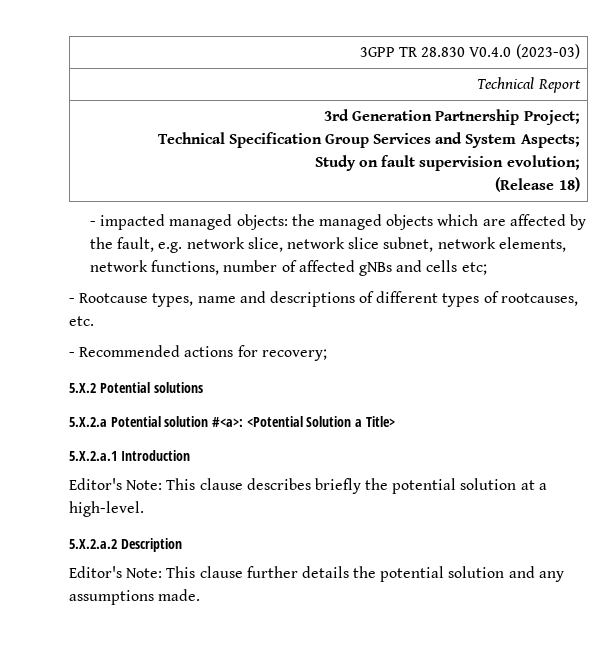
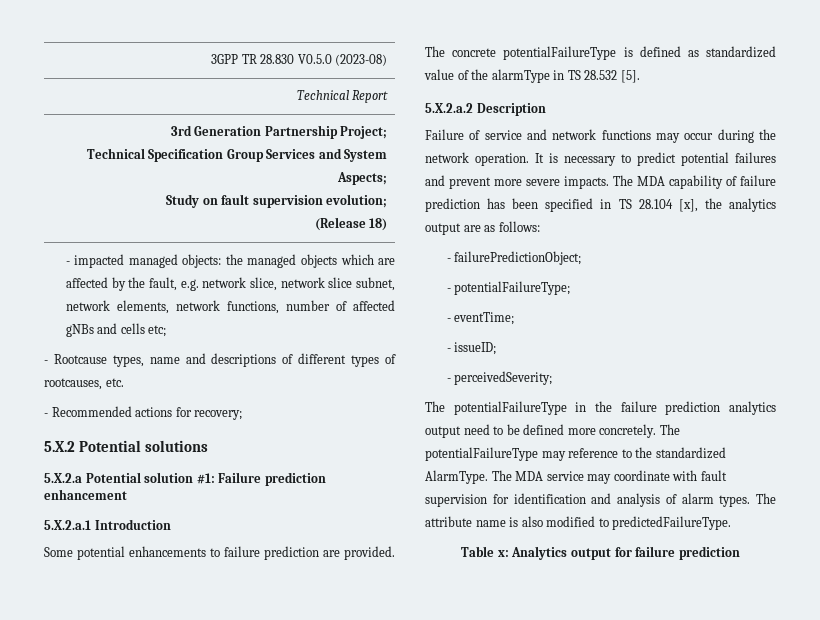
[469,44,580,59] V0.4.0 (2023-03) -> [297,54,388,66] V0.5.0 (2023-08)
[211,416,395,427] [69,450,190,461] [69,478,547,494] [69,501,144,517] [69,538,182,552] [69,566,564,582] [69,589,201,605] #<a>: <Potential Solution a Title> // 5.X.2.a.1 Introduction // Editor's Note: This clause describes briefly the potential solution at a high-level. // 5.X.2.a.2 Description // Editor's Note: This clause further details the potential solution and any assumptions made. -> [196,472,326,486] [44,489,127,500] [44,519,171,530] [44,546,395,560] [425,46,776,60] [424,69,640,83] [425,103,546,116] [425,129,776,143] [425,152,776,166] [425,175,776,189] [425,198,776,212] [425,221,540,235] [446,251,582,265] [446,281,571,295] [446,312,515,325] [446,342,497,355] [446,371,553,385] [425,401,776,415] [425,424,680,438] [425,447,726,461] [425,470,727,484] [425,493,776,507] [425,516,732,530] [461,546,740,560] #1: Failure prediction enhancement // 5.X.2.a.1 Introduction // Some potential enhancements to failure prediction are provided. The concrete potentialFailureType is defined as standardized value of the alarmType in TS 28.532 [5]. // 5.X.2.a.2 Description // Failure of service and network functions may occur during the network operation. It is necessary to predict potential failures and prevent more severe impacts. The MDA capability of failure prediction has been specified in TS 28.104 [x], the analytics output are as follows: // - failurePredictionObject; // - potentialFailureType; // - eventTime; // - issueID; // - perceivedSeverity; // The potentialFailureType in the failure prediction analytics output need to be defined more concretely. The potentialFailureType may reference to the standardized AlarmType. The MDA service may coordinate with fault supervision for identification and analysis of alarm types. The attribute name is also modified to predictedFailureType. // Table x: Analytics output for failure prediction

